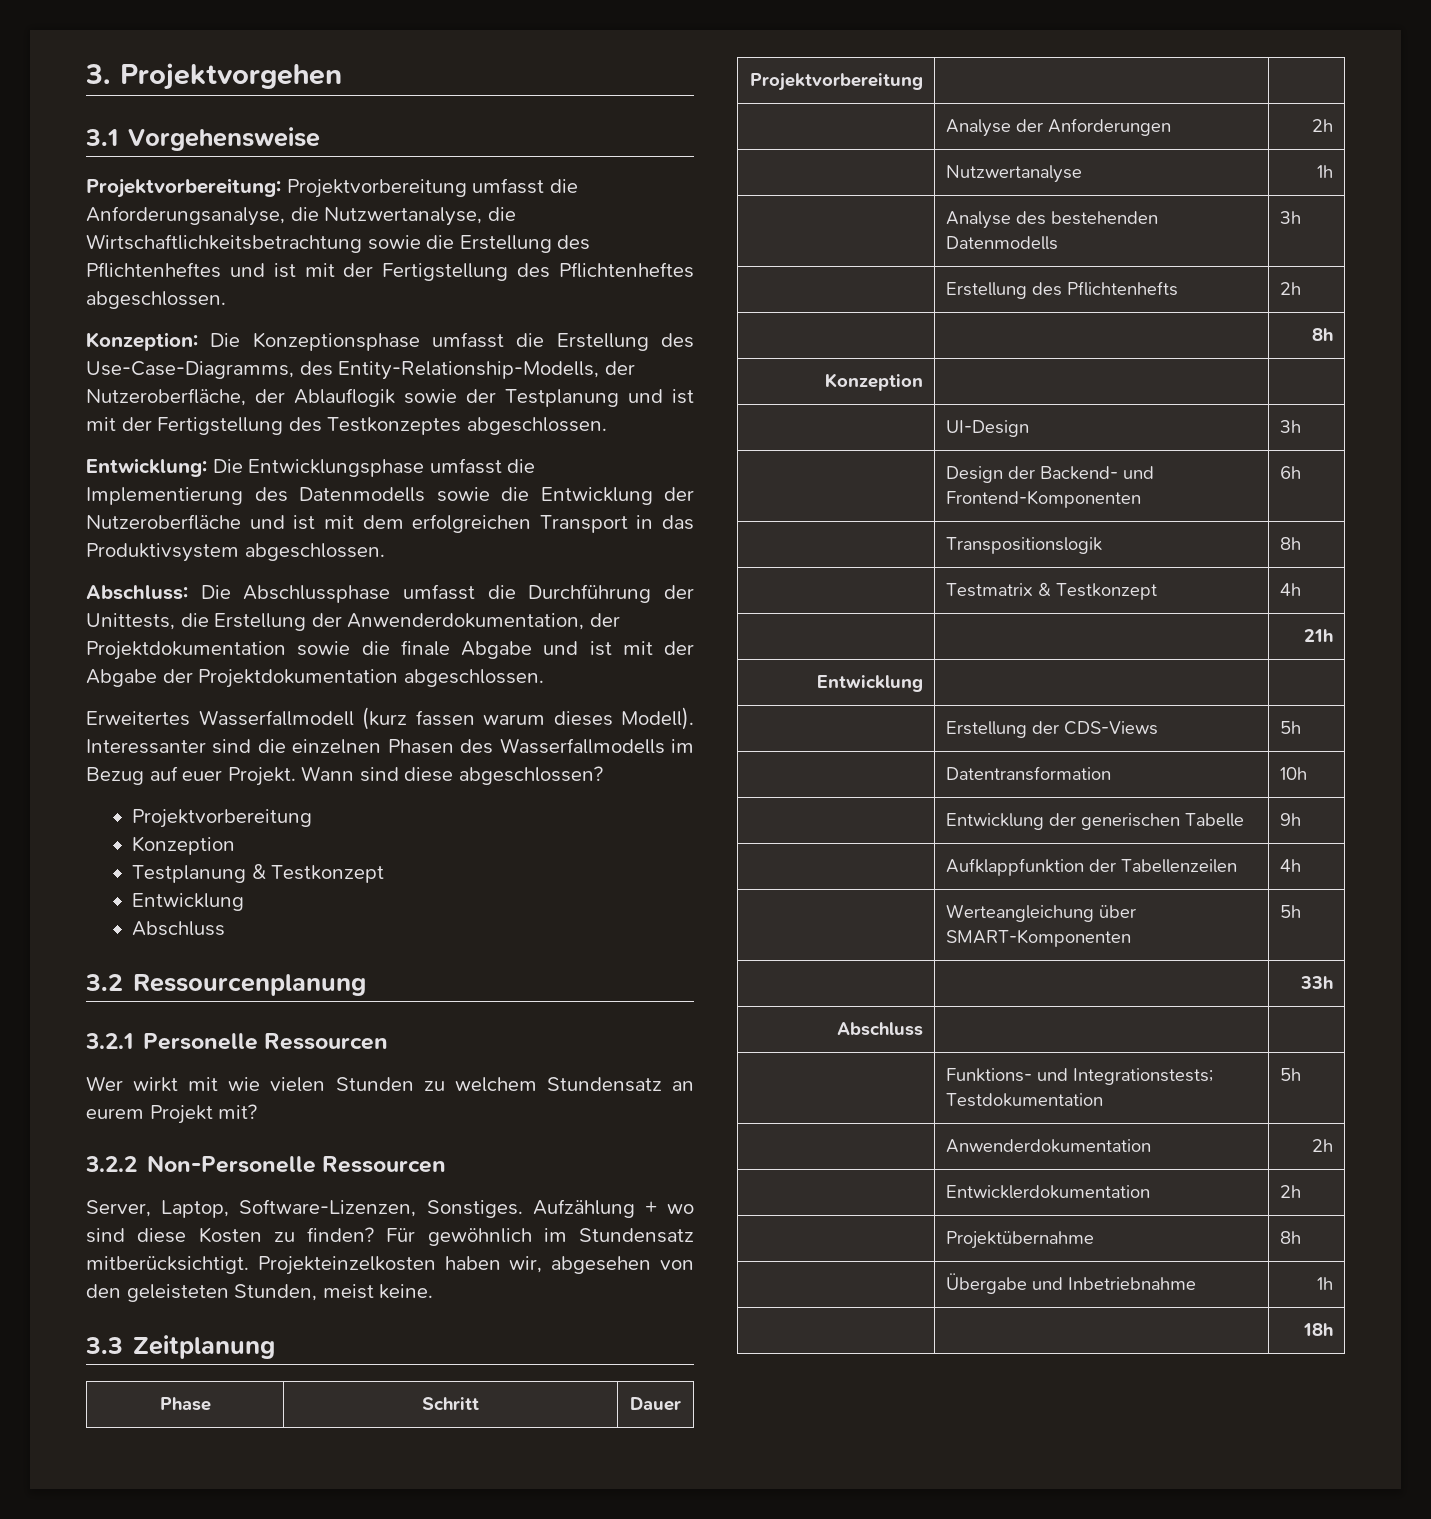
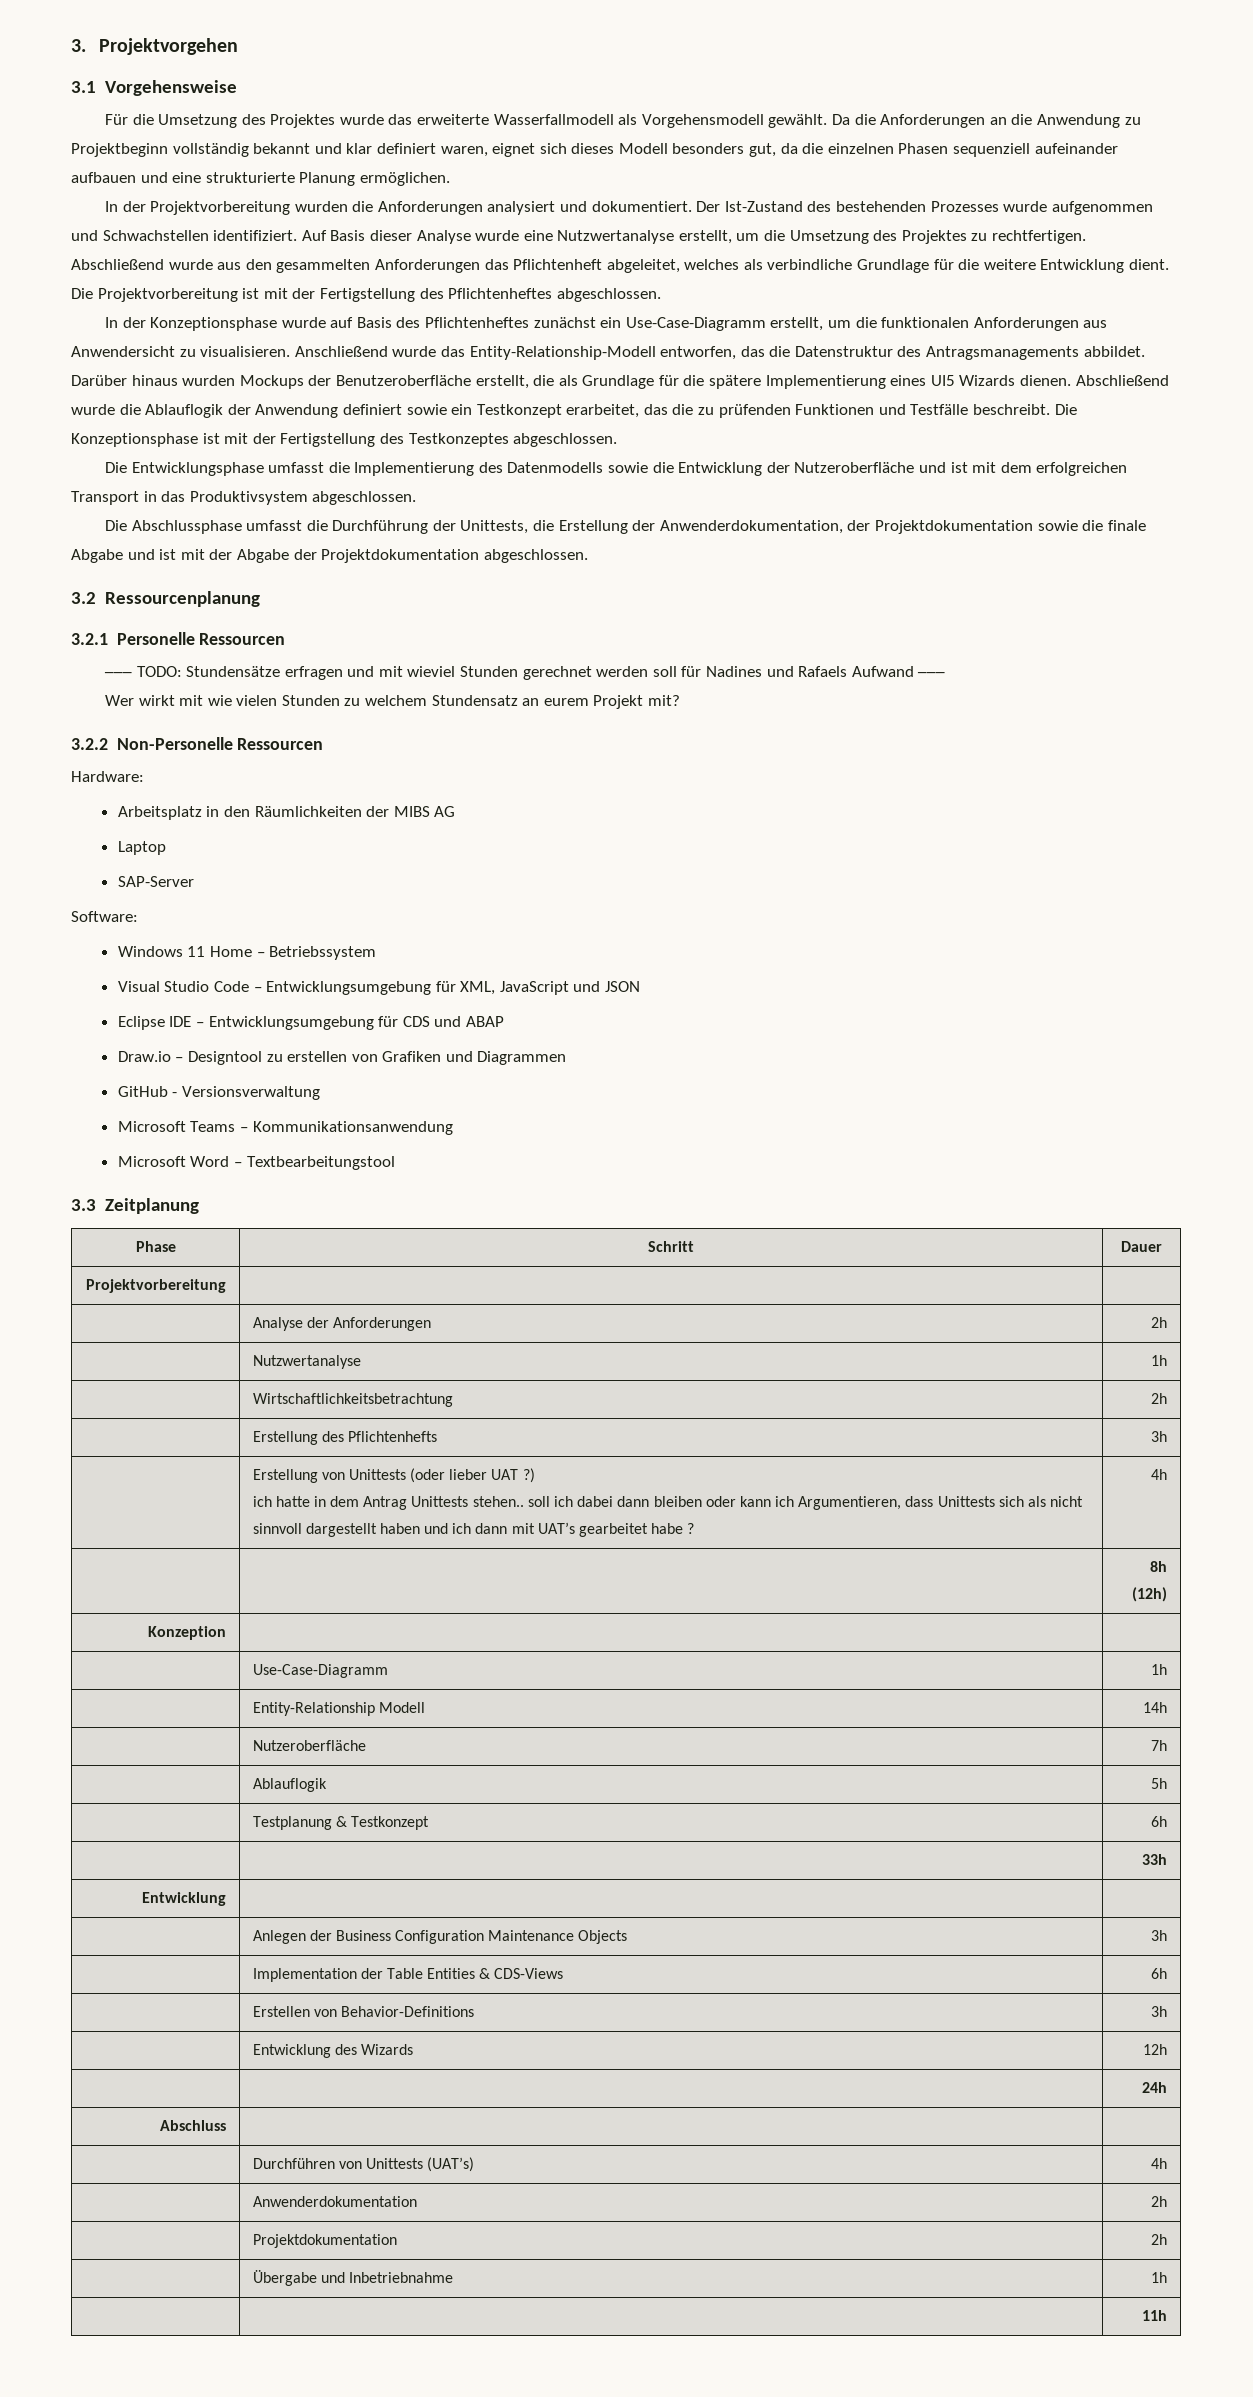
[86,178,578,198] [86,206,516,226] [86,234,591,253] [86,262,265,278] Projektvorbereitung: Projektvorbereitung umfasst die Anforderungsanalyse, die Nutzwertanalyse, die Wirtschaftlichkeitsbetrachtung sowie die Erstellung des Pflichtenheftes und -> [104,114,1141,128] [71,143,1118,157] [71,172,450,186] [104,201,1153,215] [71,230,1087,244] [71,259,1170,273] [71,288,238,302] Für die Umsetzung des Projektes wurde das erweiterte Wasserfallmodell als Vorgehensmodell gewählt. Da die Anforderungen an die Anwendung zu Projektbeginn vollständig bekannt und klar definiert waren, eignet sich dieses Modell besonders gut, da die einzelnen Phasen sequenziell aufeinander aufbauen und eine strukturierte Planung ermöglichen. // In der Projektvorbereitung wurden die Anforderungen analysiert und dokumentiert. Der Ist-Zustand des bestehenden Prozesses wurde aufgenommen und Schwachstellen identifiziert. Auf Basis dieser Analyse wurde eine Nutzwertanalyse erstellt, um die Umsetzung des Projektes zu rechtfertigen. Abschließend wurde aus den gesammelten Anforderungen das Pflichtenheft abgeleitet, welches als verbindliche Grundlage für die weitere Entwicklung dient. Die Projektvorbereitung
[86,332,694,351] [86,361,635,380] [86,388,663,407] Konzeption: Die Konzeptionsphase umfasst die Erstellung des Use-Case-Diagramms, des Entity-Relationship-Modells, der Nutzeroberfläche, der Ablauflogik sowie der Testplanung und -> [104,317,1108,331] [71,346,1145,360] [71,375,1169,389] [71,404,1077,418] [71,433,198,447] In der Konzeptionsphase wurde auf Basis des Pflichtenheftes zunächst ein Use-Case-Diagramm erstellt, um die funktionalen Anforderungen aus Anwendersicht zu visualisieren. Anschließend wurde das Entity-Relationship-Modell entworfen, das die Datenstruktur des Antragsmanagements abbildet. Darüber hinaus wurden Mockups der Benutzeroberfläche erstellt, die als Grundlage für die spätere Implementierung eines UI5 Wizards dienen. Abschließend wurde die Ablauflogik der Anwendung definiert sowie ein Testkonzept erarbeitet, das die zu prüfenden Funktionen und Testfälle beschreibt. Die Konzeptionsphase
[86,458,207,477] Entwicklung: -> (618, 440) none
[86,585,188,600] Abschluss: -> (417, 498) none
[86,707,694,730] [86,738,695,754] [86,766,603,786] [132,809,313,828] [132,836,236,855] [132,864,385,883] [132,893,245,911] [132,921,226,936] // Erweitertes Wasserfallmodell (kurz fassen warum dieses Modell). Interessanter sind die einzelnen Phasen des Wasserfallmodells im Bezug auf euer Projekt. Wann sind diese abgeschlossen? // Projektvorbereitung // Konzeption // Testplanung & Testkonzept // Entwicklung // Abschluss -> (588, 556) none
(389, 1041) none -> [103,666,946,680] // ─── TODO: Stundensätze erfragen und mit wieviel Stunden gerechnet werden soll für Nadines und Rafaels Aufwand ───
[86,1199,694,1218] [86,1227,694,1246] [86,1256,694,1275] [86,1284,434,1302] Server, Laptop, Software-Lizenzen, Sonstiges. Aufzählung + wo sind diese Kosten zu finden? Für gewöhnlich im Stundensatz mitberücksichtigt. Projekteinzelkosten haben wir, abgesehen von den geleisteten Stunden, meist keine. -> [71,771,144,782] [117,806,456,820] [117,841,166,855] [117,876,194,887] [71,911,138,922] [117,946,377,960] [117,981,641,995] [117,1016,504,1030] [117,1051,567,1065] [117,1086,320,1100] [117,1121,453,1135] [117,1156,395,1170] Hardware: // Arbeitsplatz in den Räumlichkeiten der MIBS AG // Laptop // SAP-Server // Software: // Windows 11 Home – Betriebssystem // Visual Studio Code – Entwicklungsumgebung für XML, JavaScript und JSON // Eclipse IDE – Entwicklungsumgebung für CDS und ABAP // Draw.io – Designtool zu erstellen von Grafiken und Diagrammen // GitHub - Versionsverwaltung // Microsoft Teams – Kommunikationsanwendung // Microsoft Word – Textbearbeitungstool
[945,211,1158,229] [945,236,1058,250] [1279,211,1301,224] [945,281,1178,299] [1279,282,1301,295] [1312,328,1334,341] Analyse des bestehenden Datenmodells | 3h // | Erstellung des Pflichtenhefts | 2h // | | 8h -> [252,1393,453,1407] [1151,1393,1168,1404] [252,1431,437,1445] [1151,1431,1168,1442] [252,1468,535,1483] [252,1496,1084,1510] [252,1522,695,1537] [1151,1469,1168,1480] [1150,1561,1168,1572] [1132,1587,1168,1602] Wirtschaftlichkeitsbetrachtung | 2h // | Erstellung des Pflichtenhefts | 3h // | Erstellung von Unittests (oder lieber UAT ?) // ich hatte in dem Antrag Unittests stehen.. soll ich dabei dann bleiben oder kann ich Argumentieren, dass Unittests sich als nicht sinnvoll dargestellt haben und ich dann mit UAT’s gearbeitet habe ? | 4h // | | 8h (12h)
[945,420,1029,437] [1279,420,1301,433] [945,466,1154,483] [945,490,1141,508] [1279,466,1301,479] [945,537,1102,554] [1279,537,1301,550] [945,582,1157,600] [1279,583,1301,596] [1304,629,1334,642] [817,675,924,692] [945,721,1158,738] [1279,721,1301,734] [945,766,1111,781] [1279,767,1307,780] [945,813,1244,830] [1279,813,1301,826] [945,858,1237,876] [1279,859,1301,872] [945,904,1136,922] [945,929,1131,947] [1279,905,1301,918] [1300,976,1334,989] [837,1022,924,1036] [945,1068,1213,1085] [945,1093,1103,1107] [1279,1068,1301,1081] UI-Design | 3h // | Design der Backend- und Frontend-Komponenten | 6h // | Transpositionslogik | 8h // | Testmatrix & Testkonzept | 4h // | | 21h // Entwicklung | | // | Erstellung der CDS-Views | 5h // | Datentransformation | 10h // | Entwicklung der generischen Tabelle | 9h // | Aufklappfunktion der Tabellenzeilen | 4h // | Werteangleichung über SMART-Komponenten | 5h // | | 33h // Abschluss | | // | Funktions- und Integrationstests; Testdokumentation | 5h -> [252,1664,388,1678] [1151,1664,1168,1675] [252,1702,425,1716] [1143,1702,1168,1713] [252,1740,366,1751] [1151,1740,1168,1751] [252,1778,327,1792] [1151,1778,1168,1789] [252,1816,429,1830] [1151,1816,1168,1827] [1142,1854,1168,1865] [142,1892,227,1906] [252,1930,628,1944] [1151,1930,1168,1941] [252,1968,564,1982] [1151,1968,1168,1979] [252,2006,474,2017] [1151,2006,1168,2017] [252,2044,413,2058] [1143,2044,1168,2055] [1142,2082,1168,2093] [160,2120,227,2131] [252,2157,475,2172] [1151,2158,1168,2169] Use-Case-Diagramm | 1h // | Entity-Relationship Modell | 14h // | Nutzeroberfläche | 7h // | Ablauflogik | 5h // | Testplanung & Testkonzept | 6h // | | 33h // Entwicklung | | // | Anlegen der Business Configuration Maintenance Objects | 3h // | Implementation der Table Entities & CDS-Views | 6h // | Erstellen von Behavior-Definitions | 3h // | Entwicklung des Wizards | 12h // | | 24h // Abschluss | | // | Durchführen von Unittests (UAT’s) | 4h
[945,1185,1150,1199] [1279,1185,1301,1198] [945,1231,1094,1249] [1279,1231,1301,1244] Entwicklerdokumentation | 2h // | Projektübernahme | 8h -> [252,2234,397,2248] [1151,2234,1168,2245] Projektdokumentation | 2h
[1303,1323,1334,1336] 18h -> [1142,2310,1168,2321] 11h

